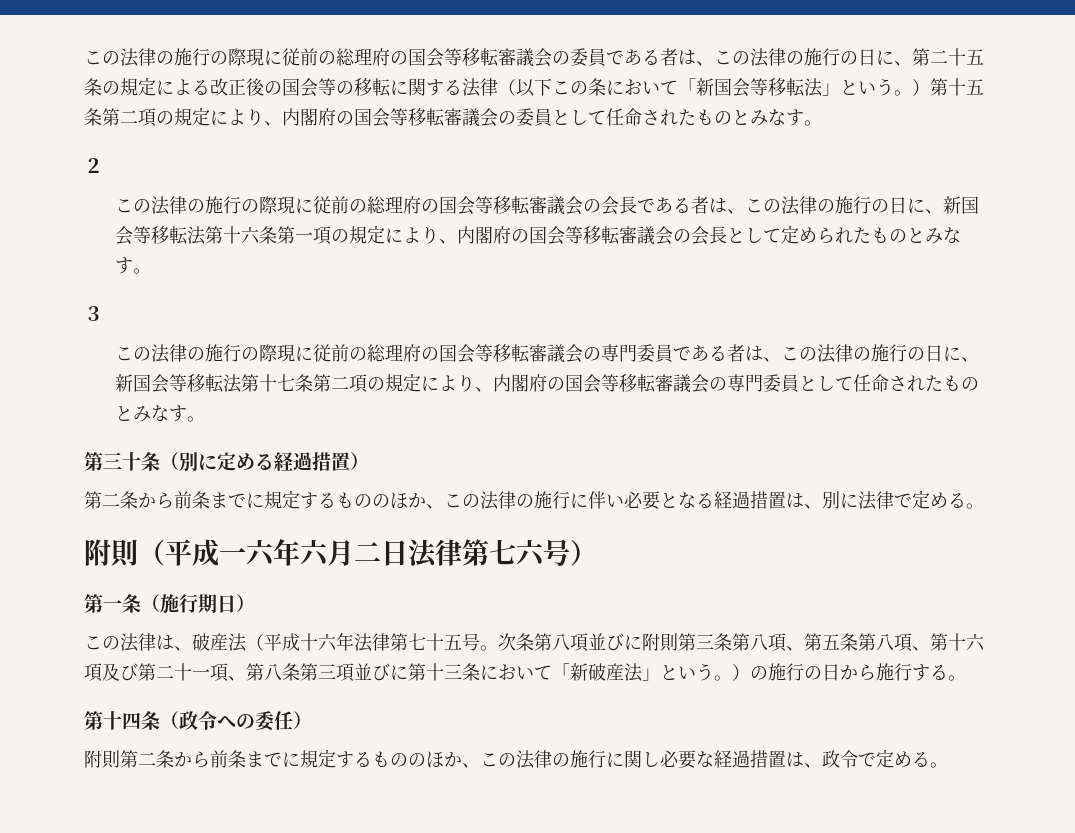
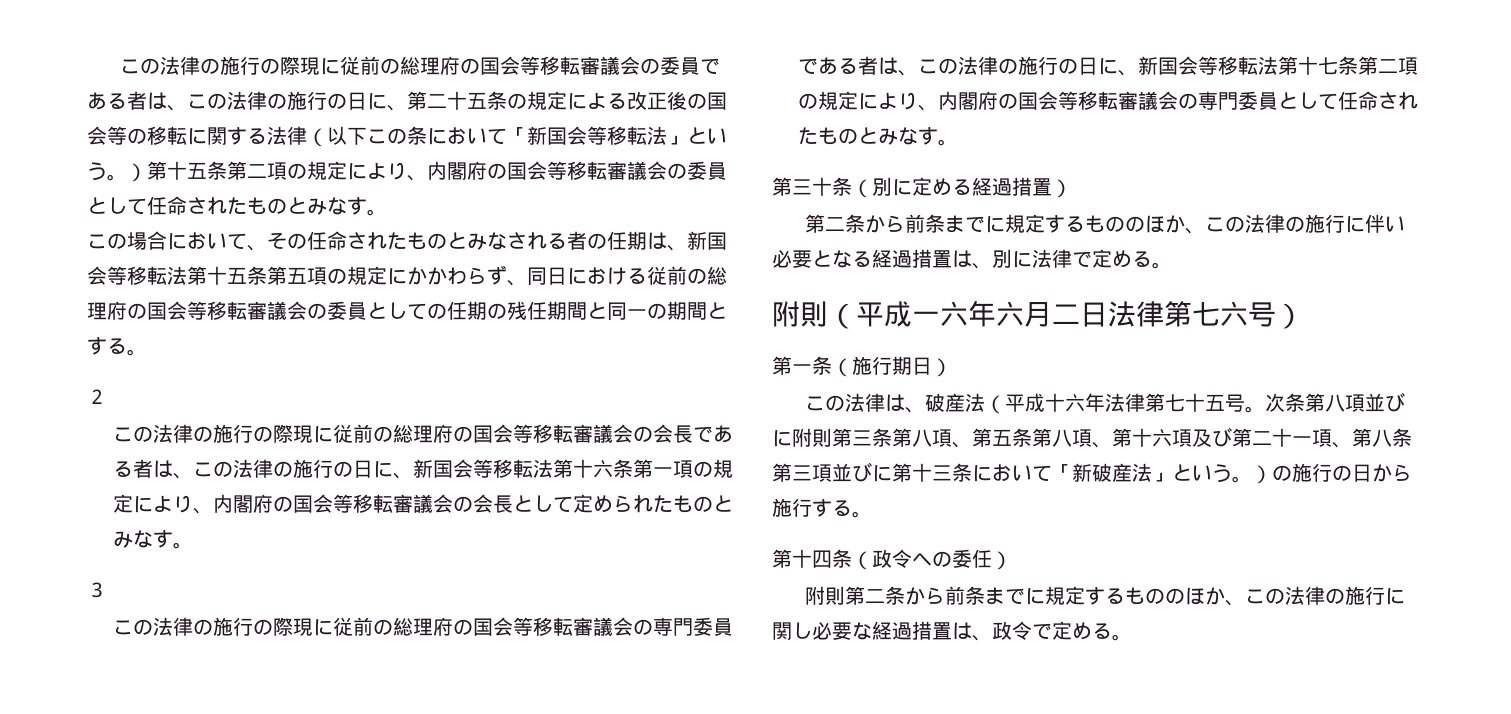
(822, 123) none -> [87,231,727,251] [87,265,727,286] [87,301,727,321] [87,337,147,356] // この場合において、その任命されたものとみなされる者の任期は、新国会等移転法第十五条第五項の規定にかかわらず、同日における従前の総理府の国会等移転審議会の委員としての任期の残任期間と同一の期間とする。

